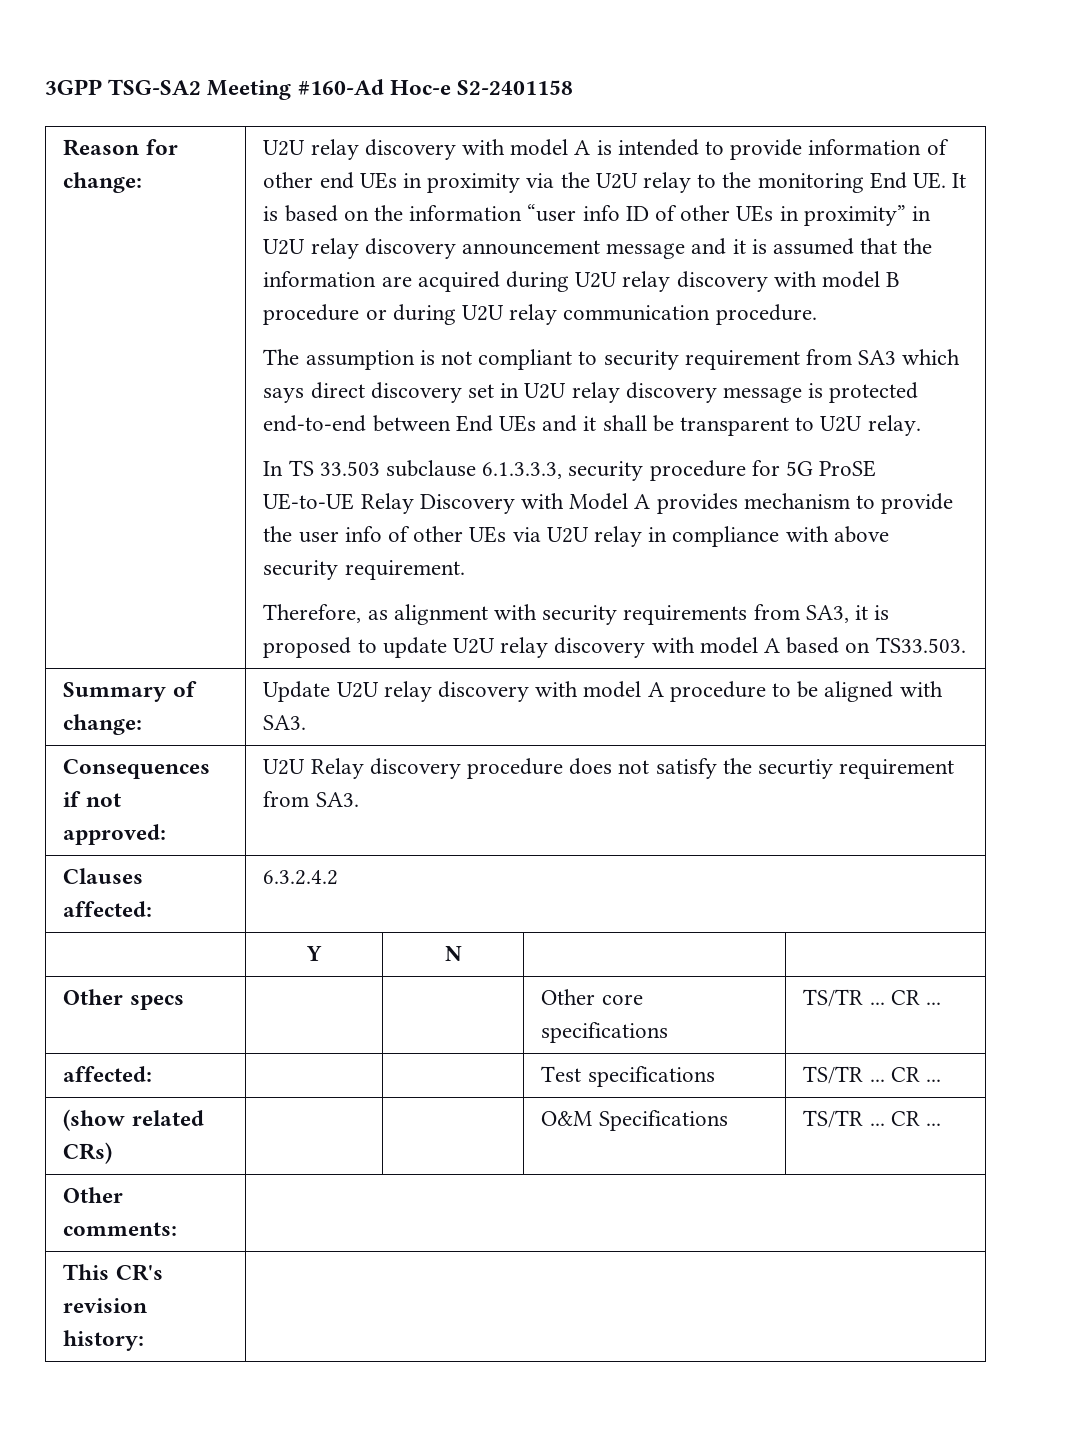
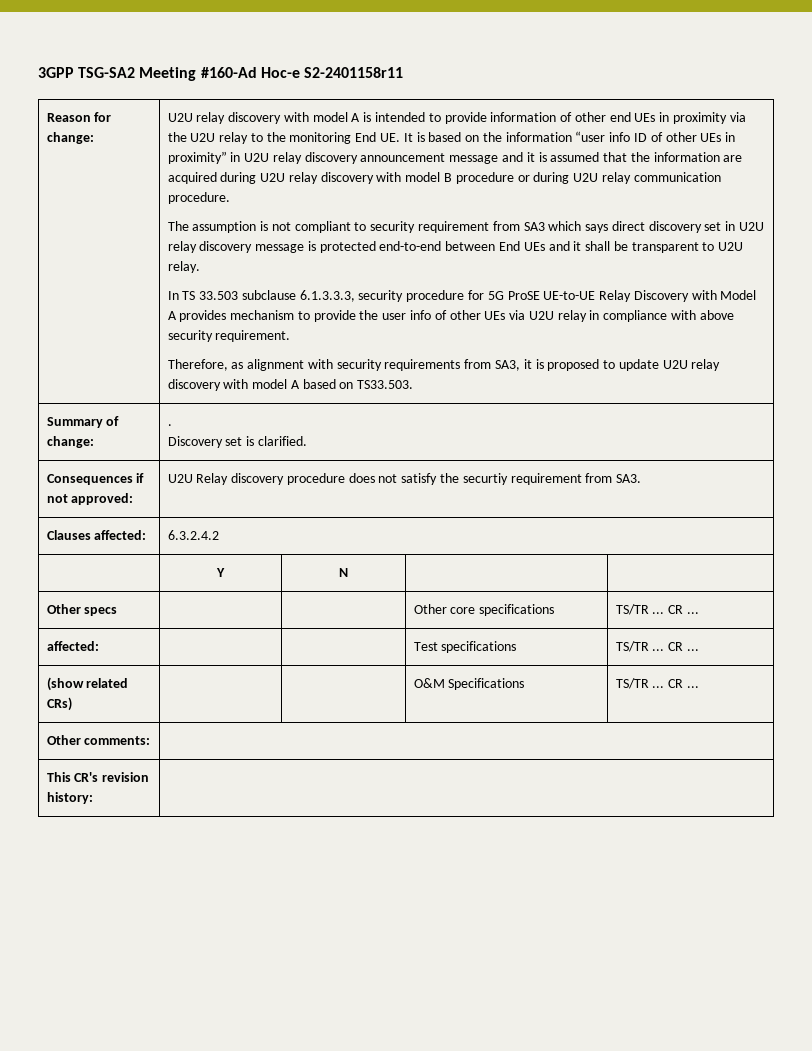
[457,80,574,95] S2-2401158 -> [303,67,403,78] S2-2401158r11
[263,681,943,702] [263,715,307,730] Update U2U relay discovery with model A procedure to be aligned with SA3. -> [167,424,172,426] [167,436,307,448] . // Discovery set is clarified.

